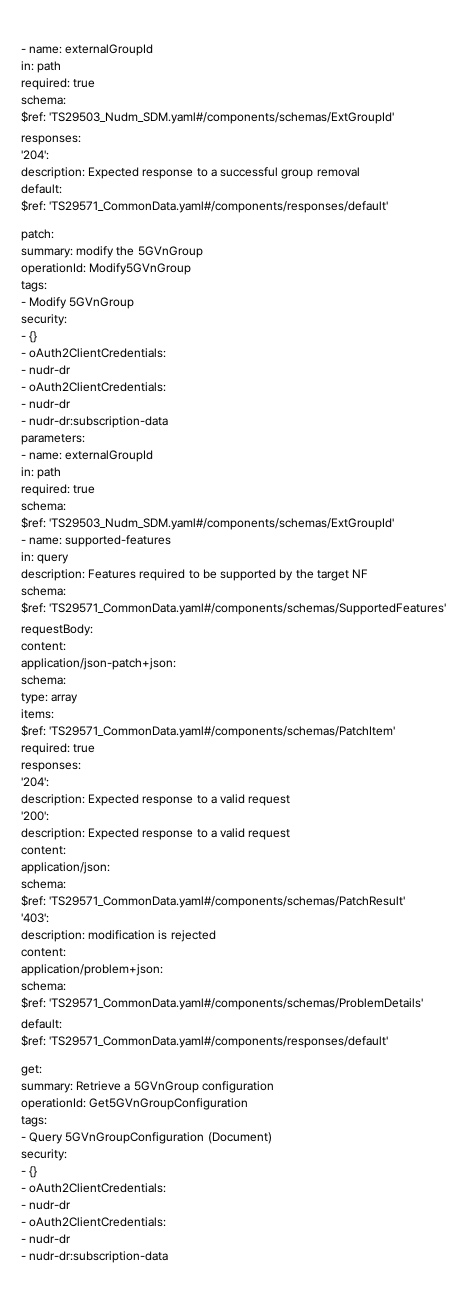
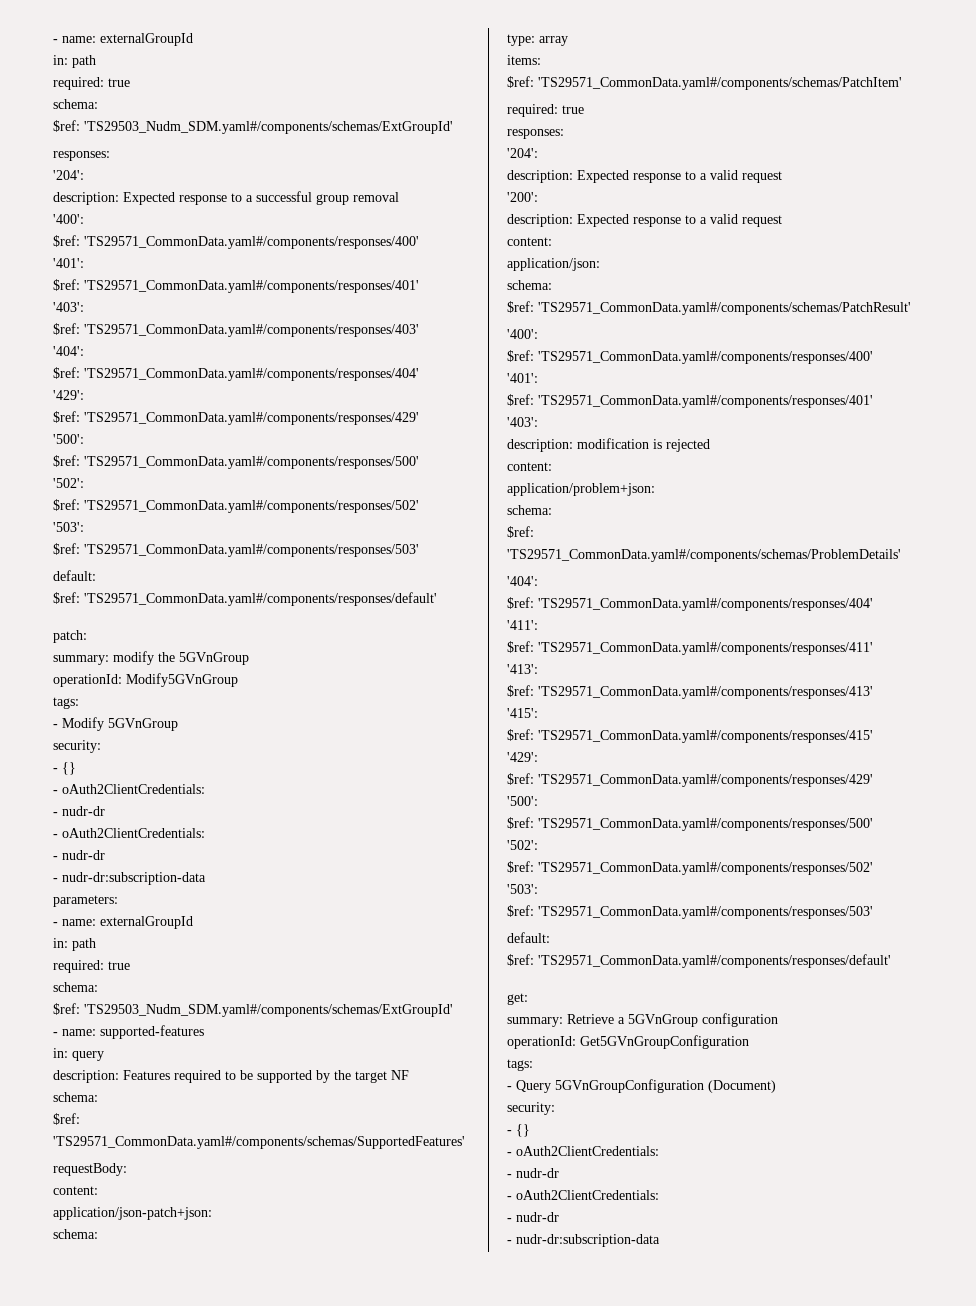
(360, 172) none -> [53,214,84,224] [53,235,419,249] [53,258,84,268] [53,279,419,293] [53,302,84,312] [53,323,419,337] [53,346,84,356] [53,367,419,381] [53,390,84,400] [53,411,419,425] [53,434,84,444] [53,455,419,469] [53,478,84,488] [53,499,419,513] [53,522,84,532] [53,543,419,557] // '400': // $ref: 'TS29571_CommonData.yaml#/components/responses/400' // '401': // $ref: 'TS29571_CommonData.yaml#/components/responses/401' // '403': // $ref: 'TS29571_CommonData.yaml#/components/responses/403' // '404': // $ref: 'TS29571_CommonData.yaml#/components/responses/404' // '429': // $ref: 'TS29571_CommonData.yaml#/components/responses/429' // '500': // $ref: 'TS29571_CommonData.yaml#/components/responses/500' // '502': // $ref: 'TS29571_CommonData.yaml#/components/responses/502' // '503': // $ref: 'TS29571_CommonData.yaml#/components/responses/503'
(406, 902) none -> [507,329,538,339] [507,350,873,364] [507,373,538,383] [507,394,873,408] // '400': // $ref: 'TS29571_CommonData.yaml#/components/responses/400' // '401': // $ref: 'TS29571_CommonData.yaml#/components/responses/401'
(424, 1004) none -> [507,576,538,586] [507,597,873,611] [507,620,538,630] [507,641,873,655] [507,664,538,674] [507,685,873,699] [507,708,538,718] [507,729,873,743] [507,752,538,762] [507,773,873,787] [507,796,538,806] [507,817,873,831] [507,840,538,850] [507,861,873,875] [507,884,538,894] [507,905,873,919] // '404': // $ref: 'TS29571_CommonData.yaml#/components/responses/404' // '411': // $ref: 'TS29571_CommonData.yaml#/components/responses/411' // '413': // $ref: 'TS29571_CommonData.yaml#/components/responses/413' // '415': // $ref: 'TS29571_CommonData.yaml#/components/responses/415' // '429': // $ref: 'TS29571_CommonData.yaml#/components/responses/429' // '500': // $ref: 'TS29571_CommonData.yaml#/components/responses/500' // '502': // $ref: 'TS29571_CommonData.yaml#/components/responses/502' // '503': // $ref: 'TS29571_CommonData.yaml#/components/responses/503'

